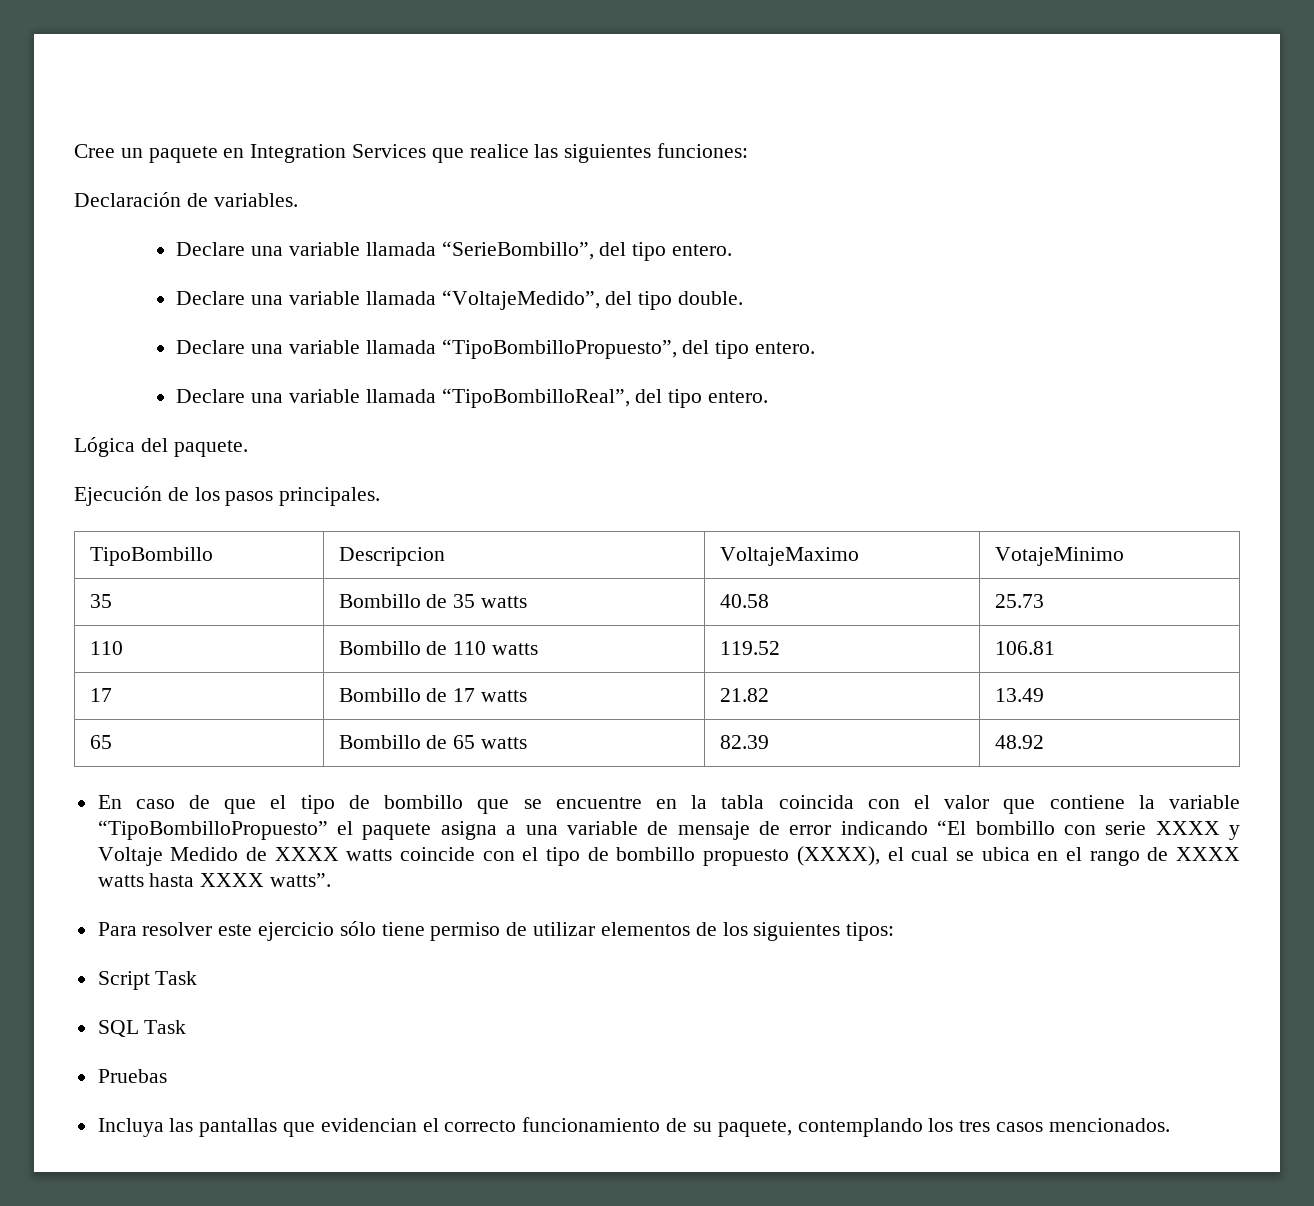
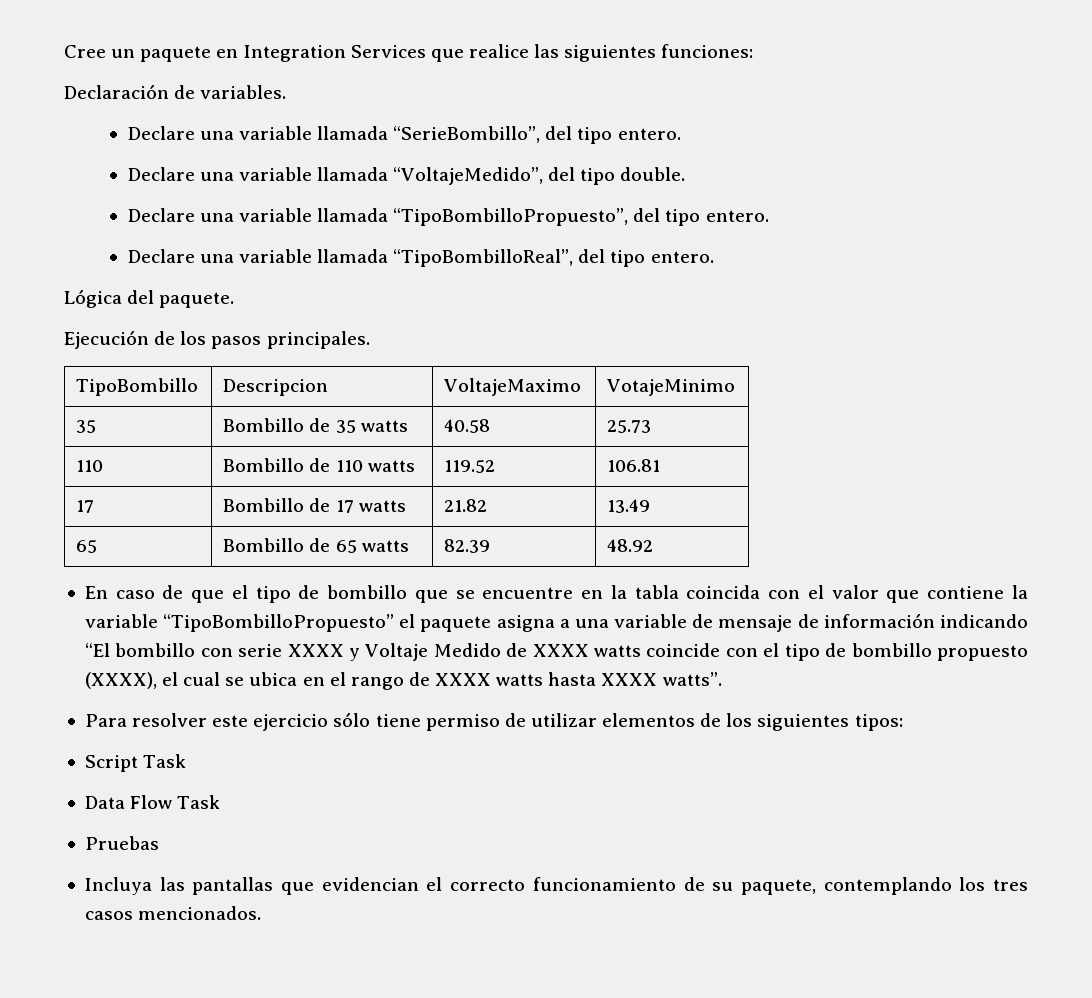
[789,825,832,835] error -> [823,613,935,628] información
[97,1020,139,1037] SQL -> [84,795,173,809] Data Flow

